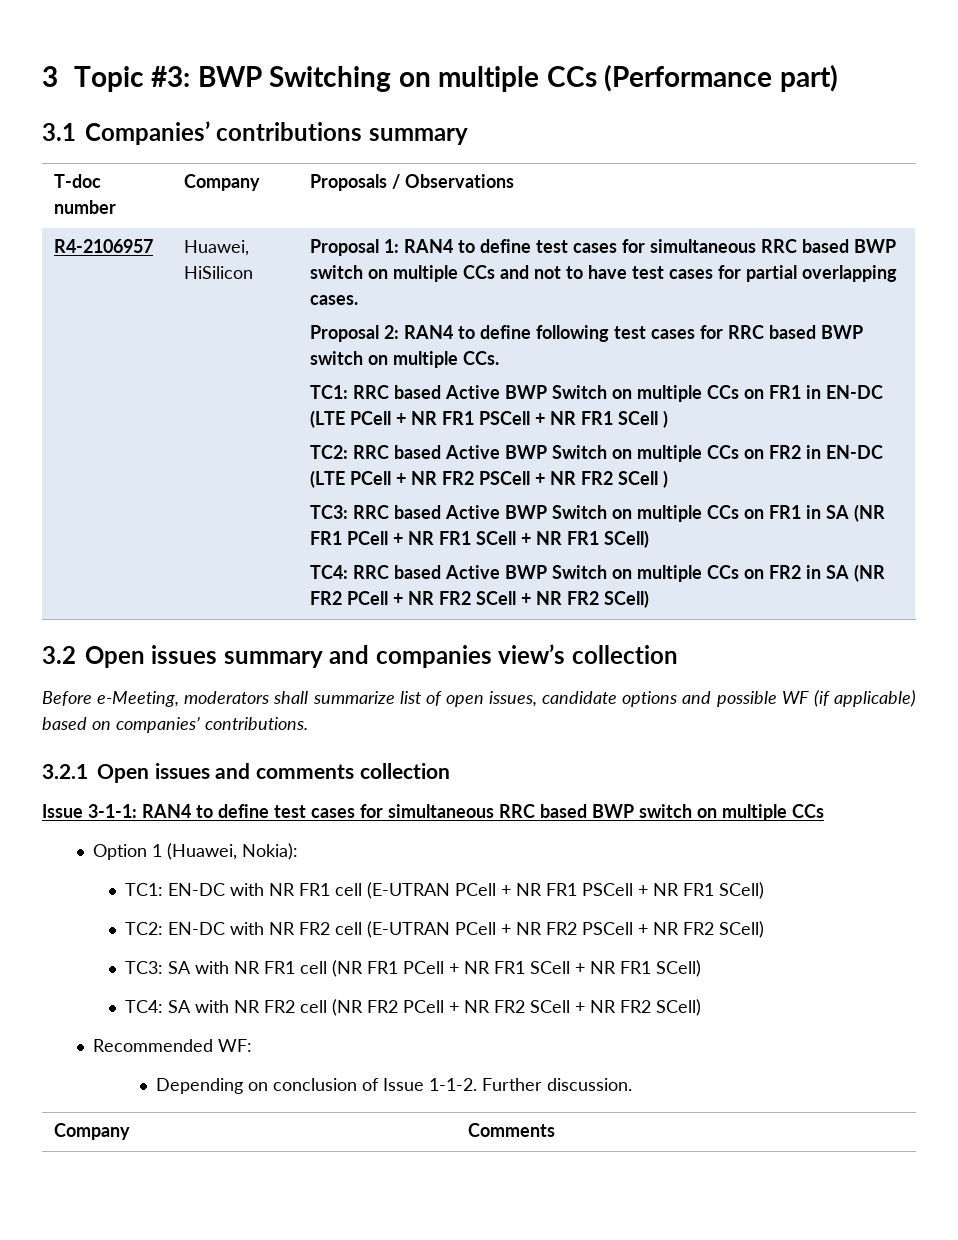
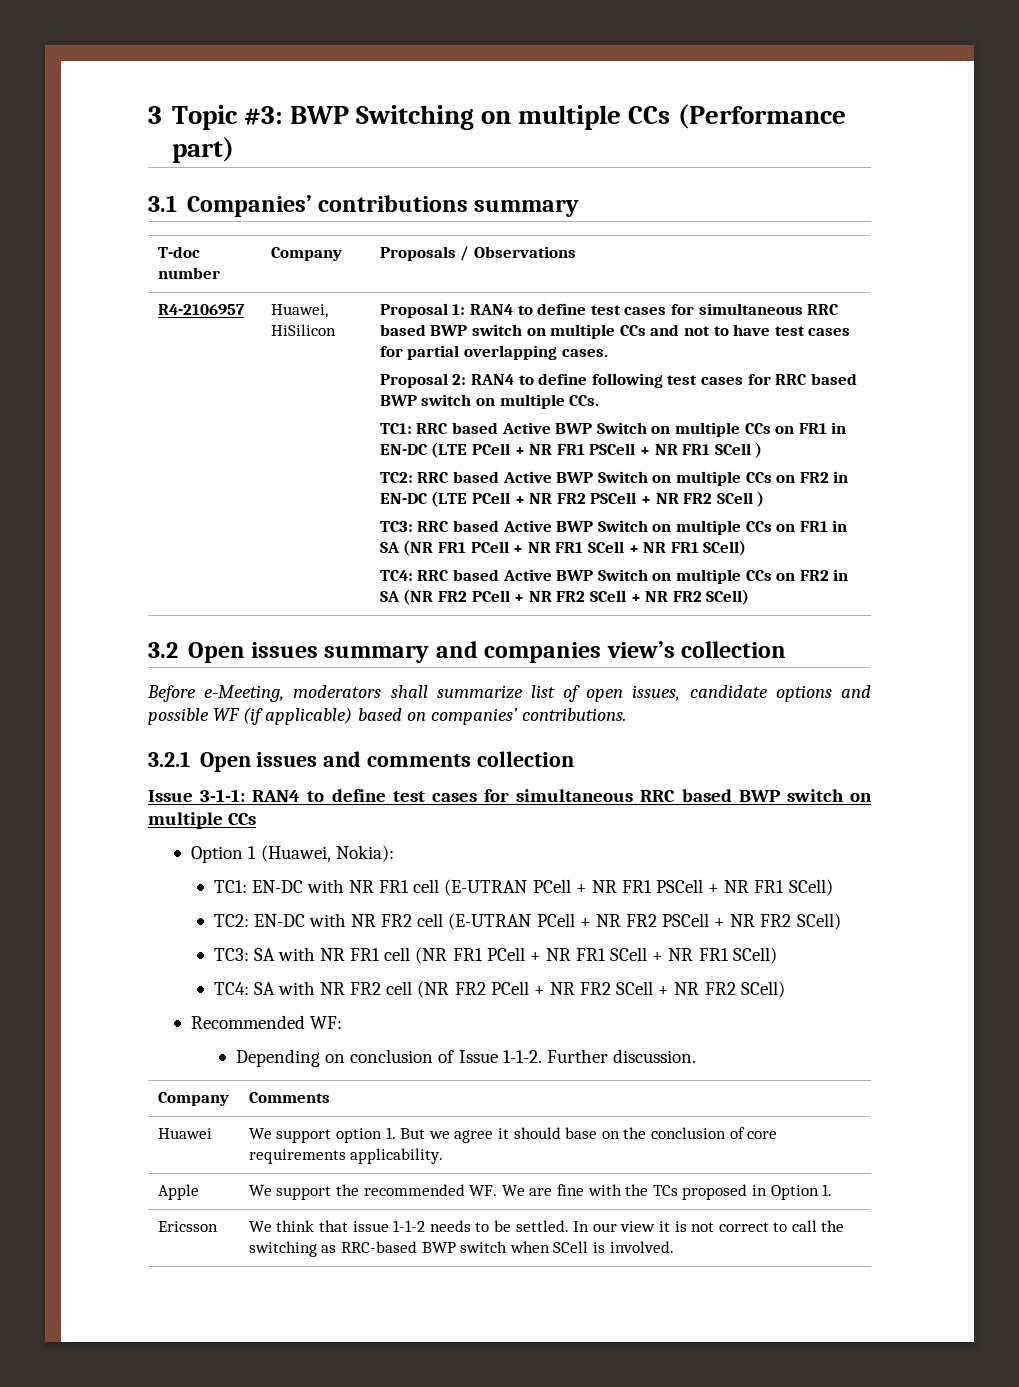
(556, 1130) none -> [157,1128,212,1139] [248,1127,778,1143] [248,1148,444,1164] [157,1184,199,1200] [248,1184,833,1200] [157,1221,218,1232] [248,1220,845,1232] [248,1241,674,1257] // Huawei | We support option 1. But we agree it should base on the conclusion of core requirements applicability. // Apple | We support the recommended WF. We are fine with the TCs proposed in Option 1. // Ericsson | We think that issue 1-1-2 needs to be settled. In our view it is not correct to call the switching as RRC-based BWP switch when SCell is involved.

